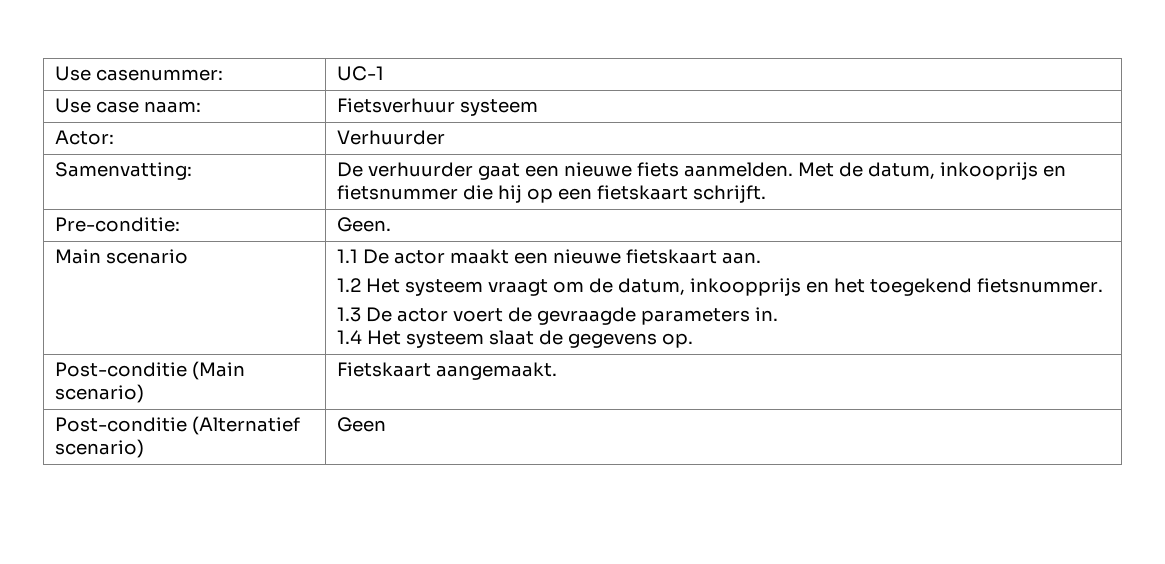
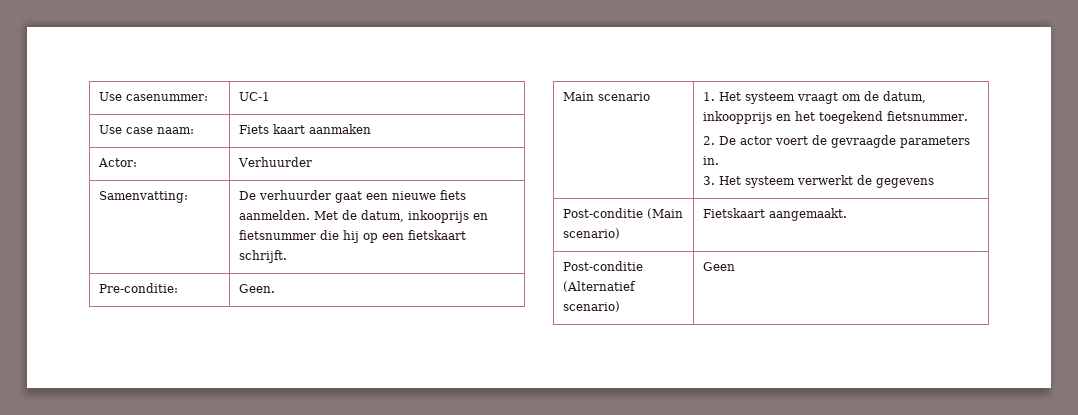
[337,98,539,116] Fietsverhuur systeem -> [238,124,371,134] Fiets kaart aanmaken
[337,249,762,264] [337,278,362,292] 1.1 De actor maakt een nieuwe fietskaart aan. // 1.2 -> [702,92,715,101] 1.
[337,307,362,322] 1.3 -> [702,136,715,145] 2.
[337,330,535,348] 1.4 Het systeem slaat -> [702,175,853,188] 3. Het systeem verwerkt
[662,333,694,348] op. -> (934, 183) none

